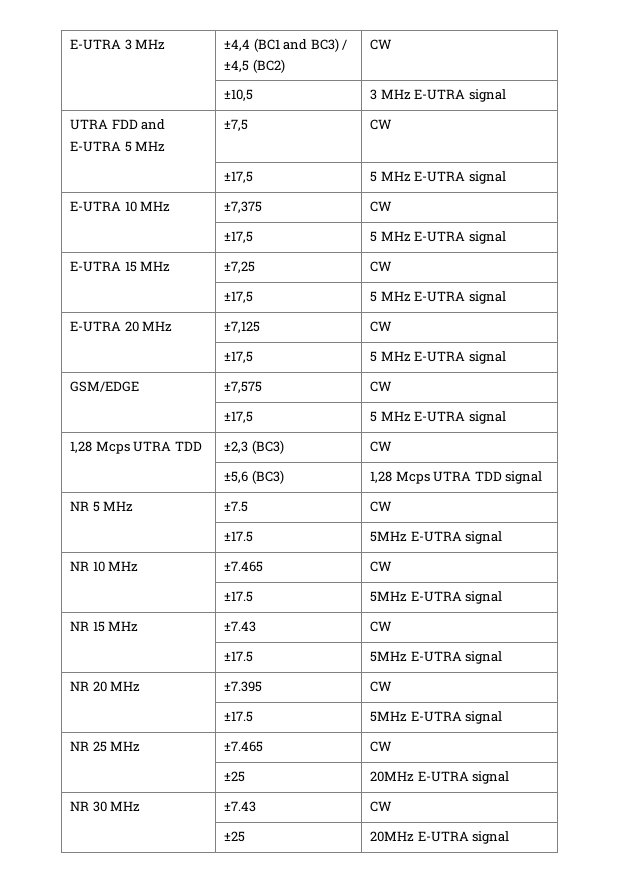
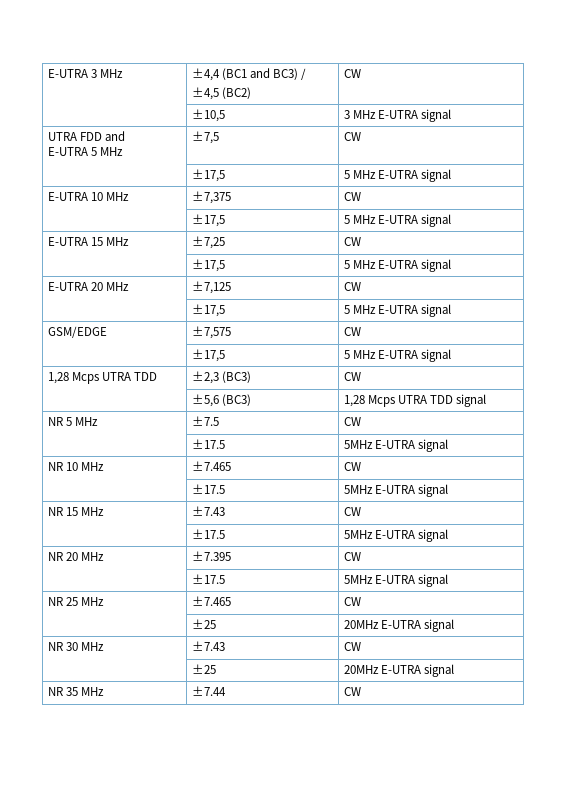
(510, 837) none -> [47,687,104,696] [191,686,226,696] [343,687,361,696] // NR 35 MHz | ±7.44 | CW

